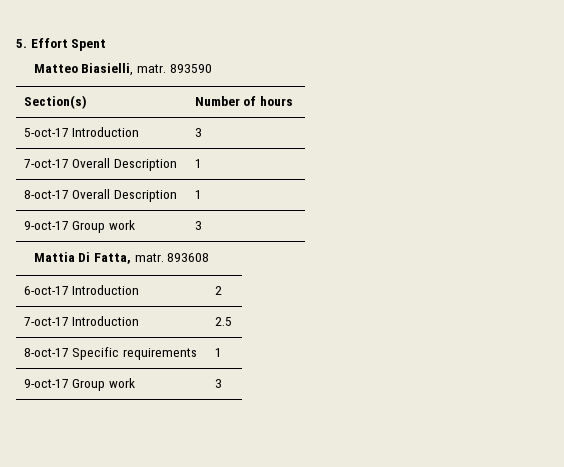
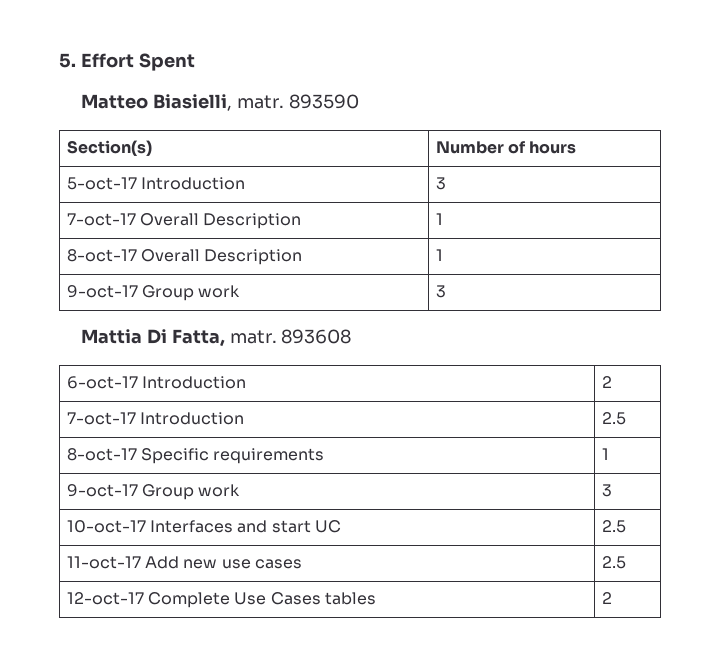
(222, 383) none -> [66,520,341,533] [601,520,626,533] [66,556,302,569] [601,556,626,569] [66,592,376,608] [601,592,612,604] // 10-oct-17 Interfaces and start UC | 2.5 // 11-oct-17 Add new use cases | 2.5 // 12-oct-17 Complete Use Cases tables | 2

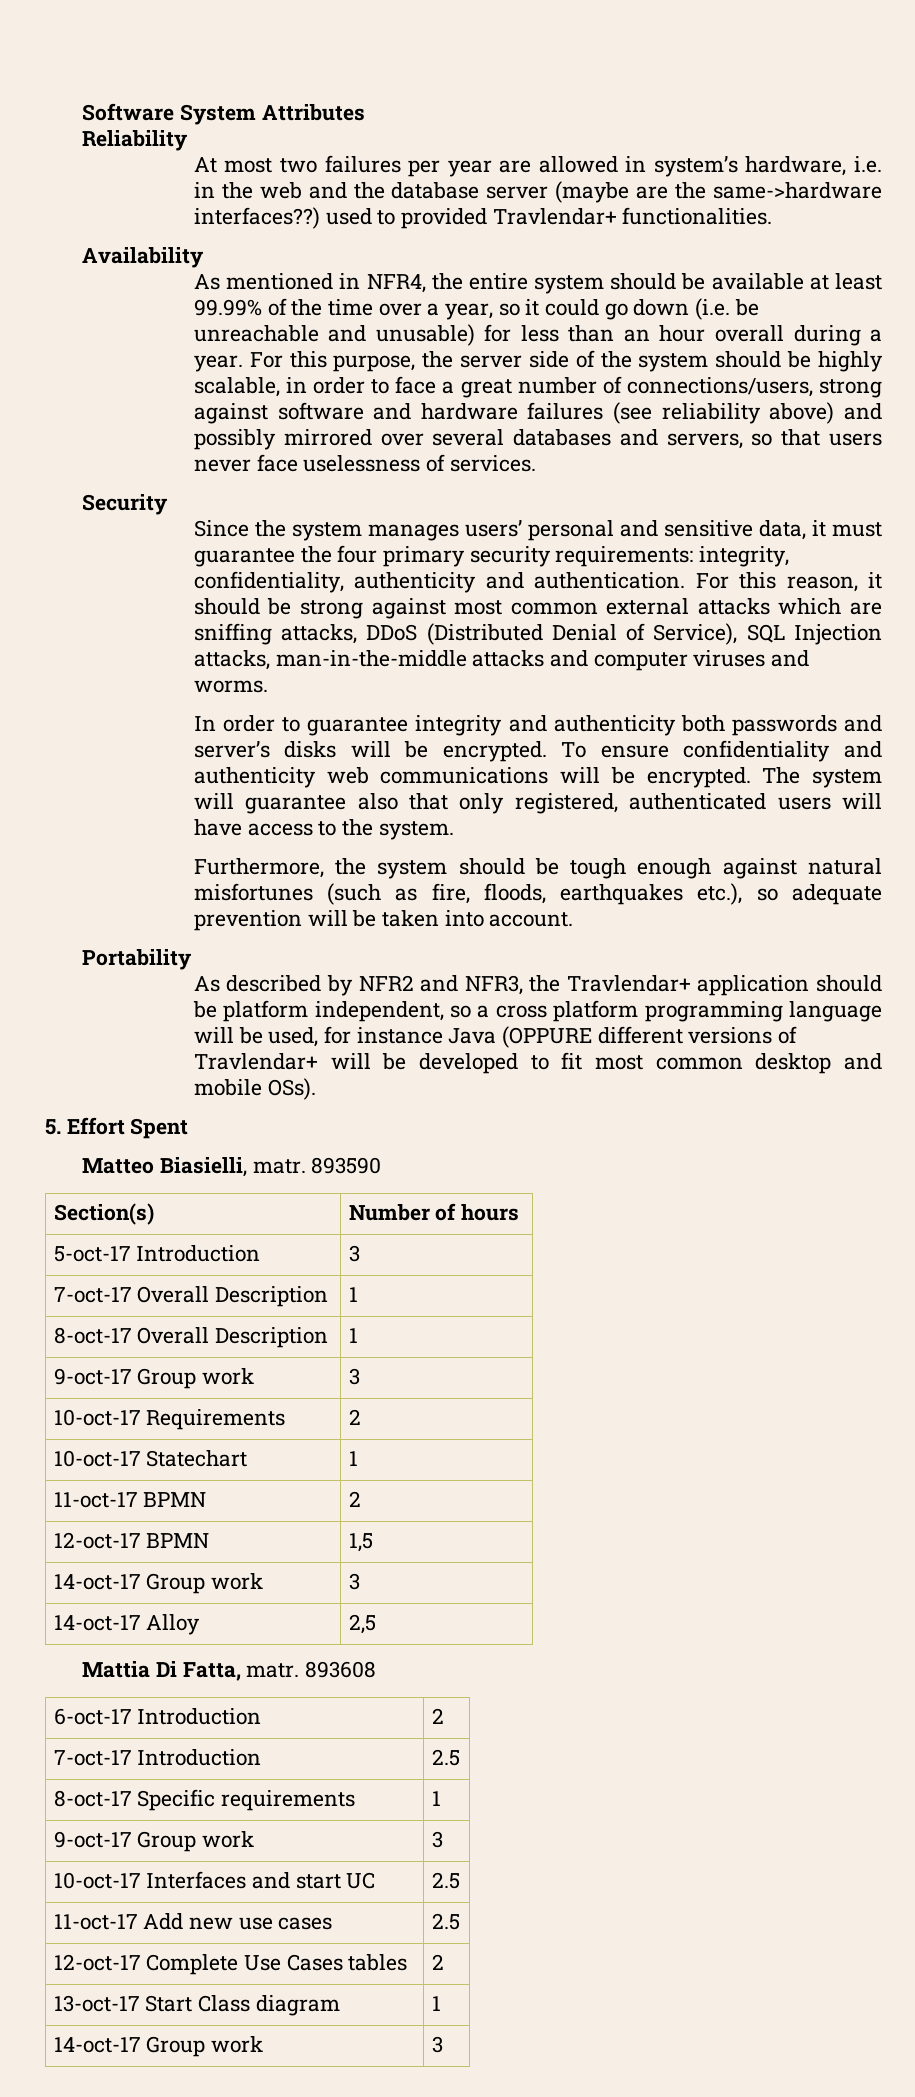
(59, 60) none -> [82,103,365,125] [82,130,189,151] [193,155,882,177] [193,181,883,203] [193,207,773,229] [82,247,205,268] [193,273,883,294] [193,298,759,320] [193,324,883,346] [193,350,884,372] [193,376,883,398] [193,402,882,424] [193,429,882,450] [193,454,536,472] [82,494,169,515] [193,520,883,541] [193,545,789,567] [193,571,882,593] [193,598,883,619] [193,623,882,645] [193,650,809,671] [193,680,268,693] [193,715,883,736] [193,740,882,762] [193,767,883,788] [193,793,882,814] [193,819,454,840] [193,858,882,879] [193,883,882,905] [193,910,574,931] [82,949,193,970] [193,975,883,996] [192,1000,882,1022] [193,1026,797,1048] [193,1052,883,1074] [193,1078,316,1100] Software System Attributes // Reliability // At most two failures per year are allowed in system’s hardware, i.e. in the web and the database server (maybe are the same->hardware interfaces??) used to provided Travlendar+ functionalities. // Availability // As mentioned in NFR4, the entire system should be available at least 99.99% of the time over a year, so it could go down (i.e. be unreachable and unusable) for less than an hour overall during a year. For this purpose, the server side of the system should be highly scalable, in order to face a great number of connections/users, strong against software and hardware failures (see reliability above) and possibly mirrored over several databases and servers, so that users never face uselessness of services. // Security // Since the system manages users’ personal and sensitive data, it must guarantee the four primary security requirements: integrity, confidentiality, authenticity and authentication. For this reason, it should be strong against most common external attacks which are sniffing attacks, DDoS (Distributed Denial of Service), SQL Injection attacks, man-in-the-middle attacks and computer viruses and worms. // In order to guarantee integrity and authenticity both passwords and server’s disks will be encrypted. To ensure confidentiality and authenticity web communications will be encrypted. The system will guarantee also that only registered, authenticated users will have access to the system. // Furthermore, the system should be tough enough against natural misfortunes (such as fire, floods, earthquakes etc.), so adequate prevention will be taken into account. // Portability // As described by NFR2 and NFR3, the Travlendar+ application should be platform independent, so a cross platform programming language will be used, for instance Java (OPPURE different versions of Travlendar+ will be developed to fit most common desktop and mobile OSs). //
(446, 291) none -> [53,1409,286,1430] [348,1409,361,1425] [53,1450,248,1467] [348,1451,358,1466] [53,1492,207,1508] [348,1491,361,1507] [53,1532,210,1549] [348,1533,373,1552] [53,1573,263,1594] [348,1573,360,1590] [53,1614,201,1635] [348,1614,376,1634] // 10-oct-17 Requirements | 2 // 10-oct-17 Statechart | 1 // 11-oct-17 BPMN | 2 // 12-oct-17 BPMN | 1,5 // 14-oct-17 Group work | 3 // 14-oct-17 Alloy | 2,5
(612, 598) none -> [53,1995,340,2016] [431,1996,441,2011] [53,2036,263,2057] [431,2036,443,2053] // 13-oct-17 Start Class diagram | 1 // 14-oct-17 Group work | 3

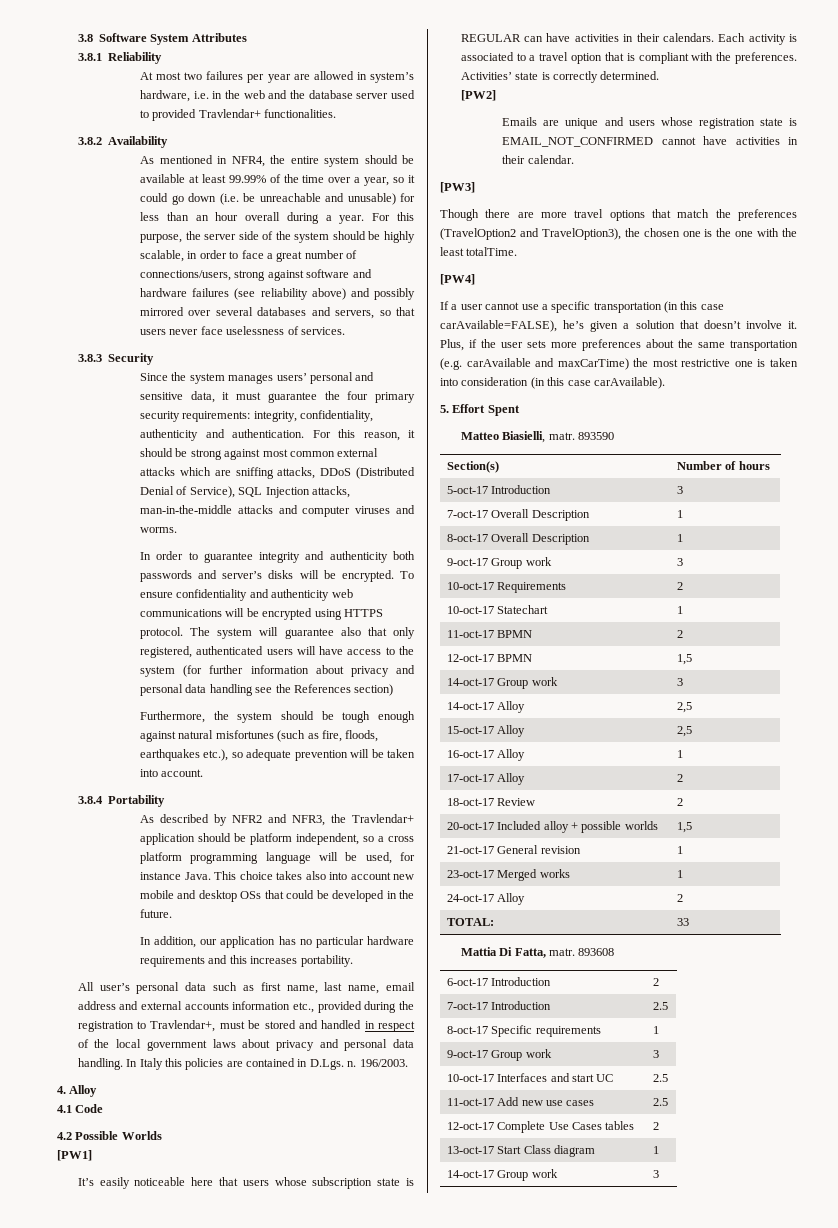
(82, 112) none -> [77,34,93,42] 3.8
(365, 112) none -> [77,53,102,61] 3.8.1
[555,181,883,203] [193,207,320,229] (maybe are the same->hardware interfaces??) -> (389, 96) none
(773, 216) none -> [77,137,102,145] 3.8.2
(536, 463) none -> [77,354,102,362] 3.8.3
[646,767,751,788] encrypted. -> [262,608,383,620] [139,627,183,639] encrypted using HTTPS protocol.
[378,821,454,840] system. -> [139,665,415,677] [139,684,394,696] system (for further information about privacy and personal data handling see the References section)
(574, 919) none -> [77,796,103,804] 3.8.4
[448,1026,797,1048] [193,1052,883,1074] [193,1078,316,1100] Java (OPPURE different versions of Travlendar+ will be developed to fit most common desktop and mobile OSs). -> [184,871,414,880] [139,890,415,902] [139,909,172,918] [139,936,415,948] [139,955,353,967] [77,982,416,994] [77,1001,415,1013] [77,1020,416,1032] [77,1039,414,1051] [77,1058,408,1070] [57,1085,98,1097] [57,1104,104,1113] [57,1131,162,1140] [57,1150,92,1161] [77,1177,414,1189] [460,33,797,45] [460,52,797,64] [460,71,660,83] [460,90,496,101] [502,117,797,129] [502,136,798,147] [502,155,574,164] [440,182,475,193] [440,209,797,221] [440,228,797,240] [440,247,518,256] [440,274,475,285] [440,301,724,313] [440,320,797,332] [440,339,798,351] [440,358,798,370] [440,377,665,389] Java. This choice takes also into account new mobile and desktop OSs that could be developed in the future. // In addition, our application has no particular hardware requirements and this increases portability. // All user’s personal data such as first name, last name, email address and external accounts information etc., provided during the registration to Travlendar+, must be stored and handled in respect of the local government laws about privacy and personal data handling. In Italy this policies are contained in D.Lgs. n. 196/2003. // 4. Alloy // 4.1 Code // 4.2 Possible Worlds // [PW1] // It’s easily noticeable here that users whose subscription state is REGULAR can have activities in their calendars. Each activity is associated to a travel option that is compliant with the preferences. Activities’ state is correctly determined. // [PW2] // Emails are unique and users whose registration state is EMAIL_NOT_CONFIRMED cannot have activities in their calendar. // [PW3] // Though there are more travel options that match the preferences (TravelOption2 and TravelOption3), the chosen one is the one with the least totalTime. // [PW4] // If a user cannot use a specific transportation (in this case carAvailable=FALSE), he’s given a solution that doesn’t involve it. Plus, if the user sets more preferences about the same transportation (e.g. carAvailable and maxCarTime) the most restrictive one is taken into consideration (in this case carAvailable).
(376, 1624) none -> [446,725,526,737] [676,726,692,737] [446,749,526,761] [676,750,683,758] [446,773,526,785] [676,774,683,782] [446,798,536,806] [676,798,683,806] [446,821,658,833] [676,822,692,833] [446,845,581,854] [676,846,683,854] [446,869,570,881] [676,870,683,878] [446,893,526,905] [676,894,683,902] [446,918,494,926] [676,918,689,926] // 15-oct-17 Alloy | 2,5 // 16-oct-17 Alloy | 1 // 17-oct-17 Alloy | 2 // 18-oct-17 Review | 2 // 20-oct-17 Included alloy + possible worlds | 1,5 // 21-oct-17 General revision | 1 // 23-oct-17 Merged works | 1 // 24-oct-17 Alloy | 2 // TOTAL: | 33

